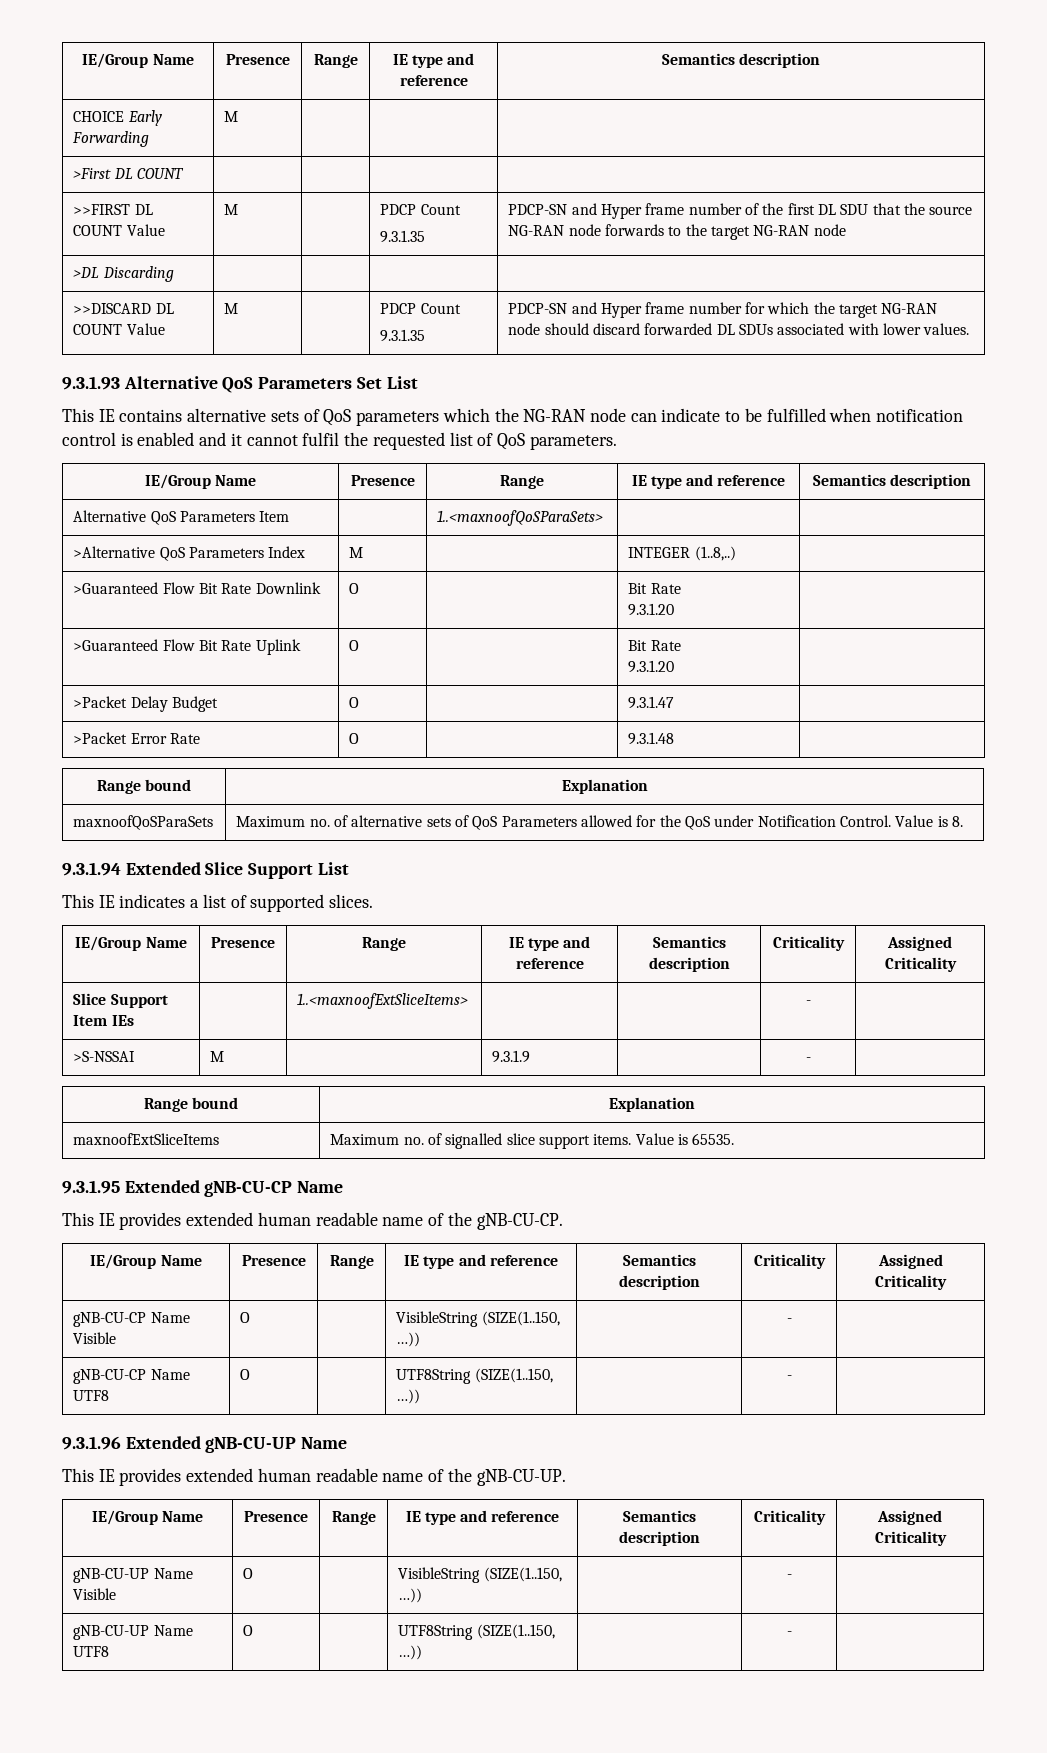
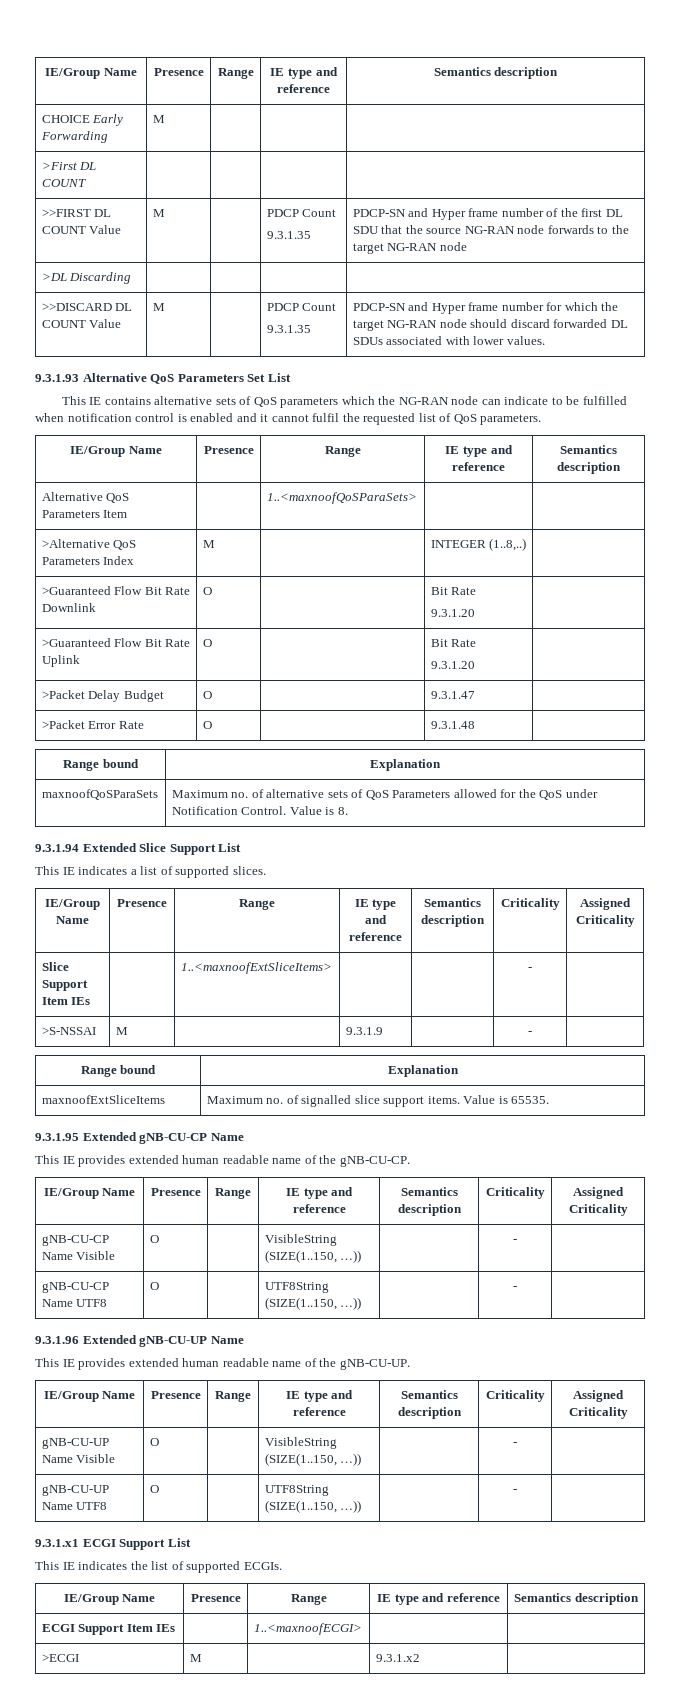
(792, 1633) none -> [35,1538,191,1550] [35,1561,282,1573] [63,1594,156,1605] [190,1594,241,1602] [290,1594,327,1605] [377,1593,500,1605] [514,1593,639,1605] [41,1624,176,1635] [253,1623,362,1635] [41,1654,79,1662] [189,1654,202,1662] [375,1654,420,1662] // 9.3.1.x1 ECGI Support List // This IE indicates the list of supported ECGIs. // IE/Group Name | Presence | Range | IE type and reference | Semantics description // ECGI Support Item IEs | | 1..<maxnoofECGI> | | // >ECGI | M | | 9.3.1.x2 |

